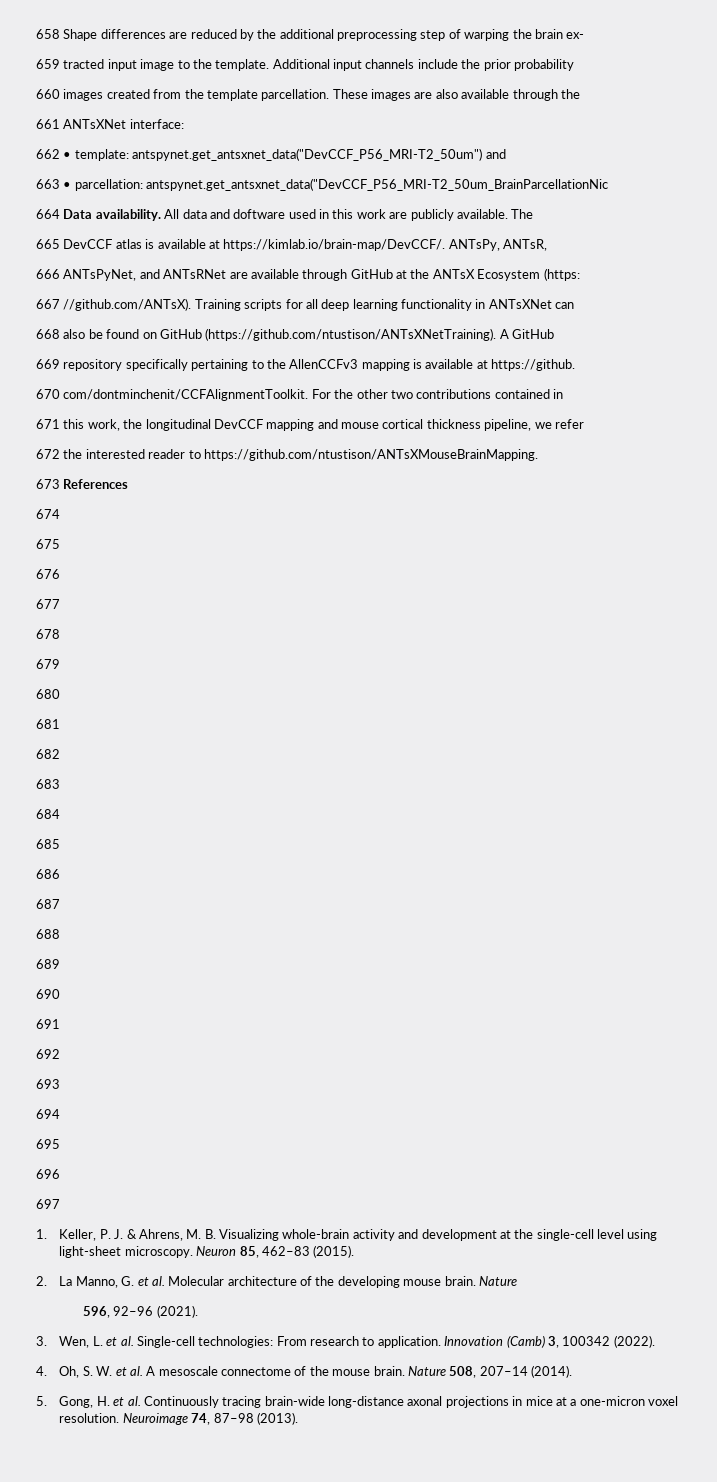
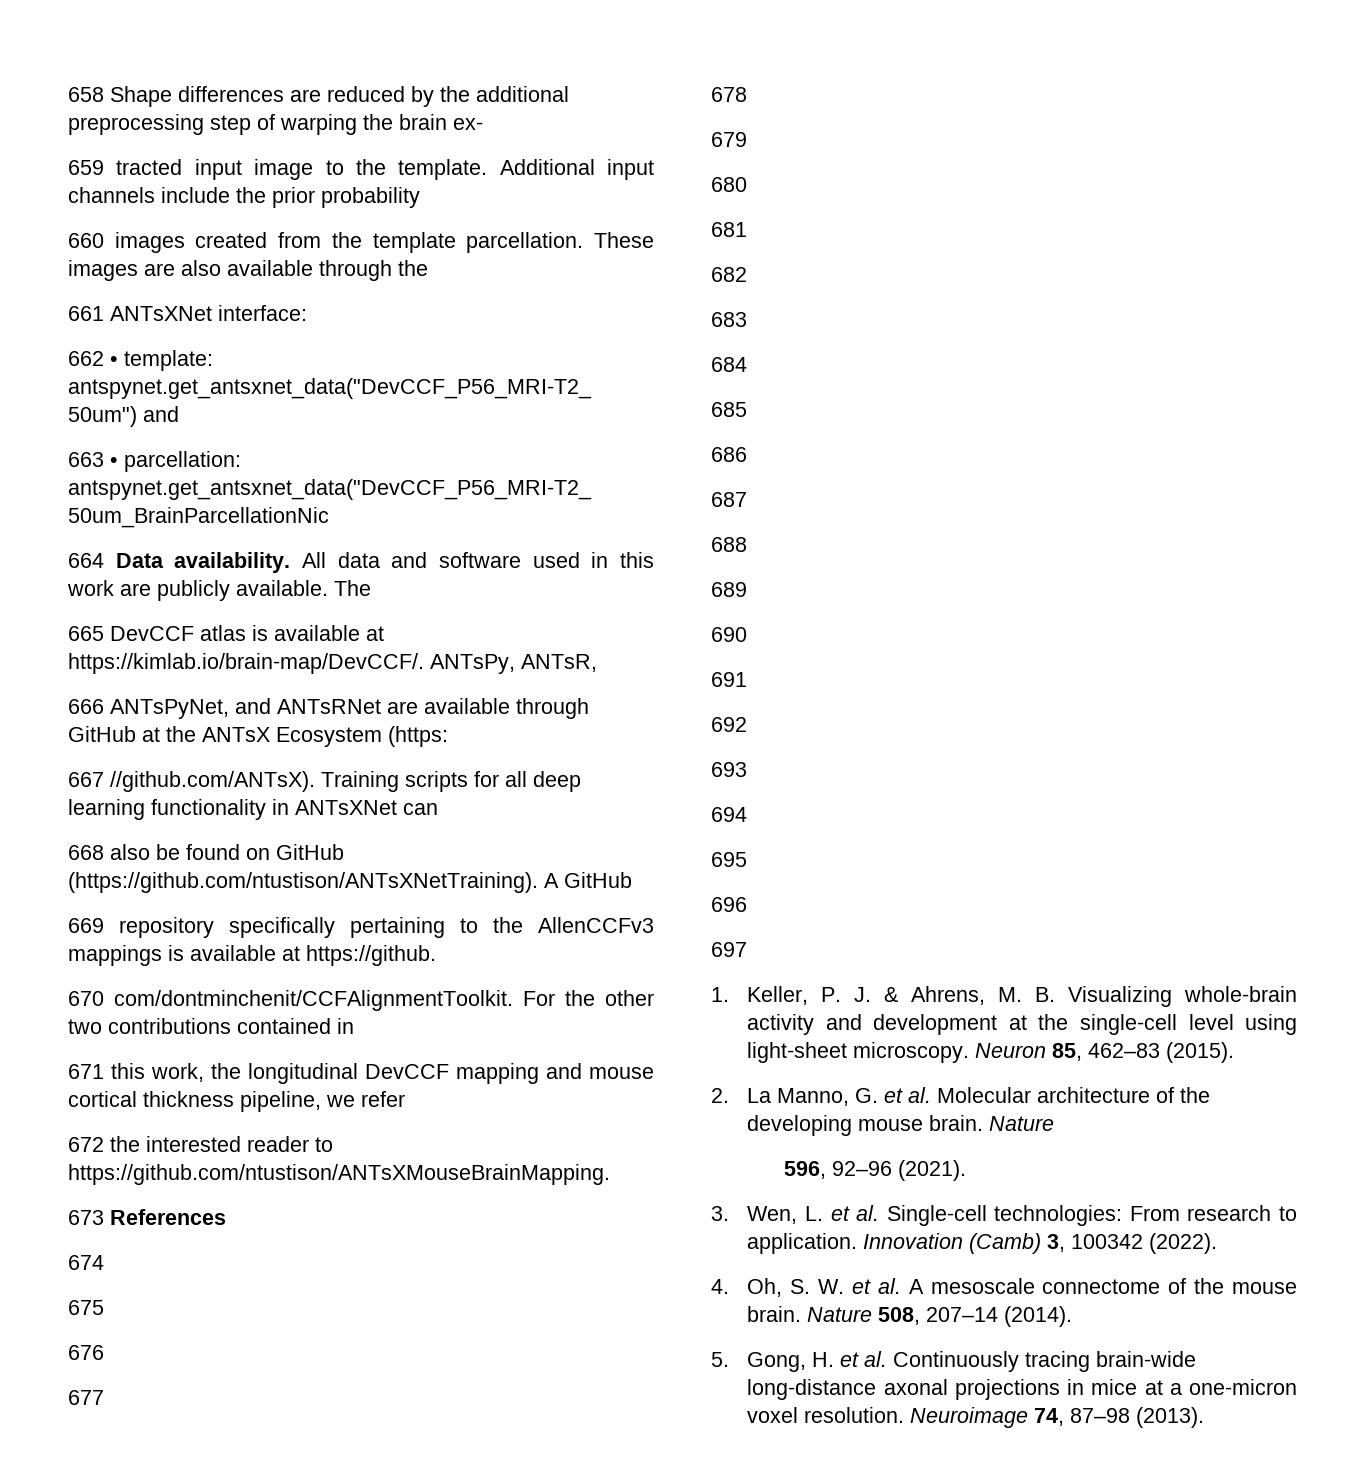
[233,209,286,219] doftware -> [439,552,521,568] software
[361,359,410,371] mapping -> [68,945,162,966] mappings

